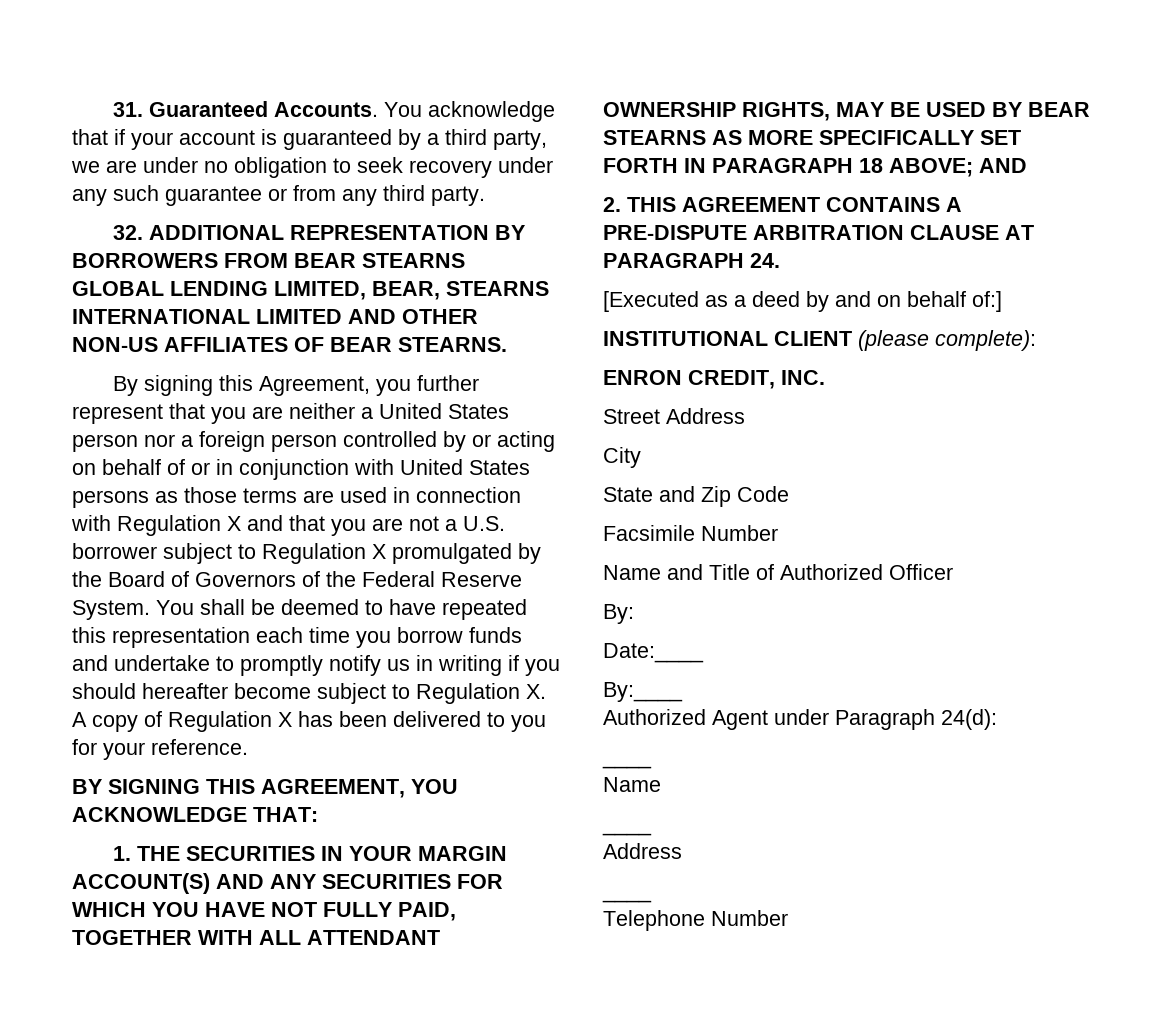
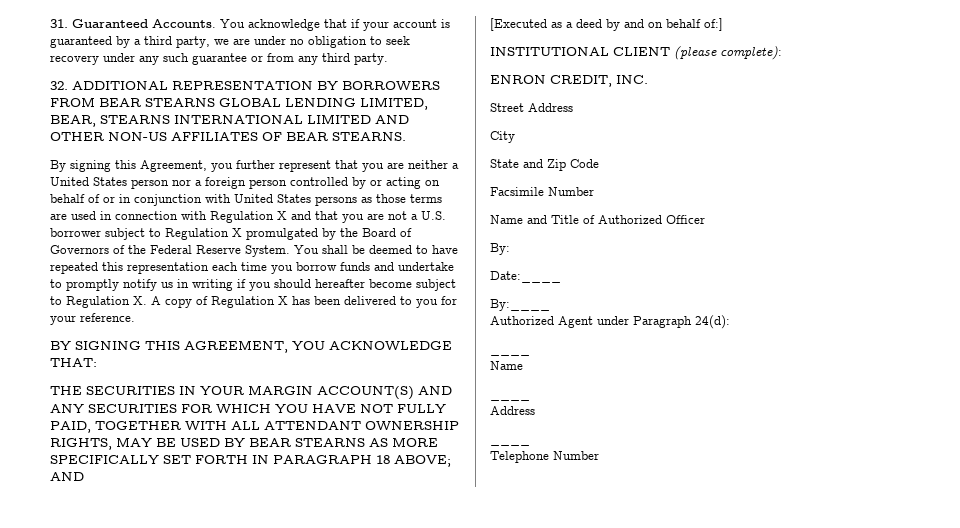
[113,846,132,861] 1. -> (97, 362) none
[603,197,962,212] [603,225,1034,240] [603,253,780,268] // 2. THIS AGREEMENT CONTAINS A PRE-DISPUTE ARBITRATION CLAUSE AT PARAGRAPH 24. -> (84, 476) none

